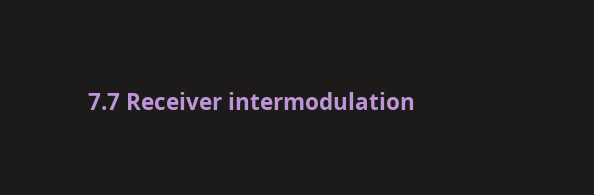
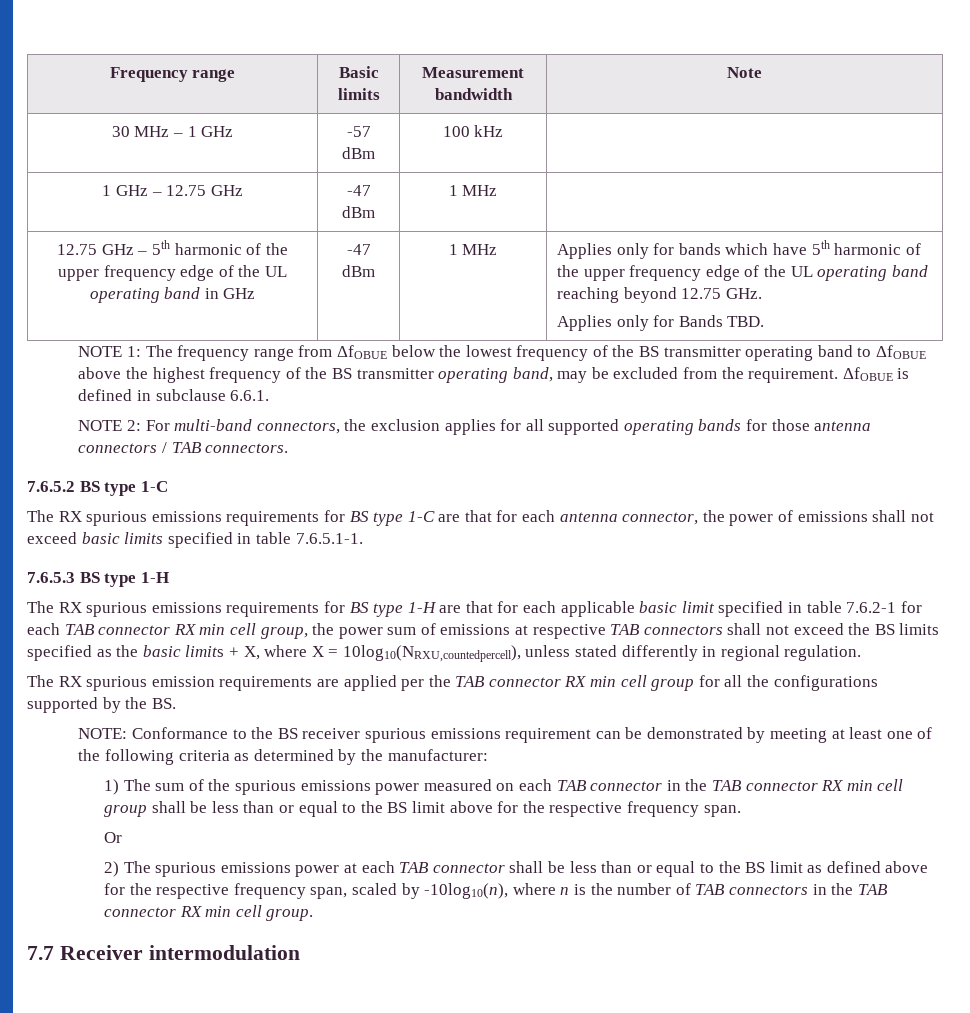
(88, 101) none -> [109,67,236,82] [338,66,379,78] [337,88,380,100] [422,67,524,78] [434,88,513,100] [727,67,762,78] [111,126,234,137] [346,126,371,137] [342,147,375,159] [442,125,504,137] [102,185,243,196] [346,185,371,196] [342,206,375,218] [448,185,498,196] [57,240,288,255] [58,265,287,281] [89,287,256,303] [346,244,371,255] [342,265,375,277] [448,244,498,255] [557,240,921,259] [557,265,928,281] [557,287,762,303] [557,315,765,331] [78,345,926,361] [78,367,910,383] [78,389,270,401] [78,419,872,435] [78,442,289,453] [27,481,168,496] [27,510,934,526] [27,532,363,548] [27,572,169,587] [27,601,922,617] [27,623,940,639] [27,645,862,662] [27,675,878,691] [27,697,176,713] [78,727,933,743] [78,749,488,765] [104,779,904,795] [104,801,741,817] [104,832,123,843] [104,861,929,877] [104,883,888,899] [104,905,314,921] Frequency range | Basic limits | Measurement bandwidth | Note // 30 MHz – 1 GHz | -57 dBm | 100 kHz | // 1 GHz – 12.75 GHz | -47 dBm | 1 MHz | // 12.75 GHz – 5th harmonic of the upper frequency edge of the UL operating band in GHz | -47 dBm | 1 MHz | Applies only for bands which have 5th harmonic of the upper frequency edge of the UL operating band reaching beyond 12.75 GHz. // Applies only for Bands TBD. // NOTE 1: The frequency range from ΔfOBUE below the lowest frequency of the BS transmitter operating band to ΔfOBUE above the highest frequency of the BS transmitter operating band, may be excluded from the requirement. ΔfOBUE is defined in subclause 6.6.1. // NOTE 2: For multi-band connectors, the exclusion applies for all supported operating bands for those antenna connectors / TAB connectors. // 7.6.5.2 BS type 1-C // The RX spurious emissions requirements for BS type 1-C are that for each antenna connector, the power of emissions shall not exceed basic limits specified in table 7.6.5.1-1. // 7.6.5.3 BS type 1-H // The RX spurious emissions requirements for BS type 1-H are that for each applicable basic limit specified in table 7.6.2-1 for each TAB connector RX min cell group, the power sum of emissions at respective TAB connectors shall not exceed the BS limits specified as the basic limits + X, where X = 10log10(NRXU,countedpercell), unless stated differently in regional regulation. // The RX spurious emission requirements are applied per the TAB connector RX min cell group for all the configurations supported by the BS. // NOTE: Conformance to the BS receiver spurious emissions requirement can be demonstrated by meeting at least one of the following criteria as determined by the manufacturer: // 1) The sum of the spurious emissions power measured on each TAB connector in the TAB connector RX min cell group shall be less than or equal to the BS limit above for the respective frequency span. // Or // 2) The spurious emissions power at each TAB connector shall be less than or equal to the BS limit as defined above for the respective frequency span, scaled by -10log10(n), where n is the number of TAB connectors in the TAB connector RX min cell group. //

